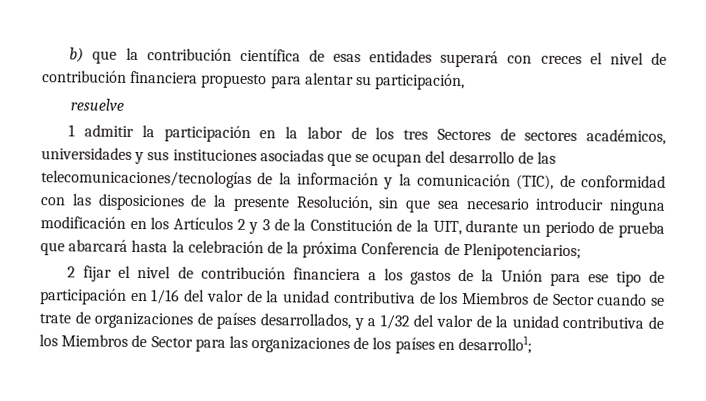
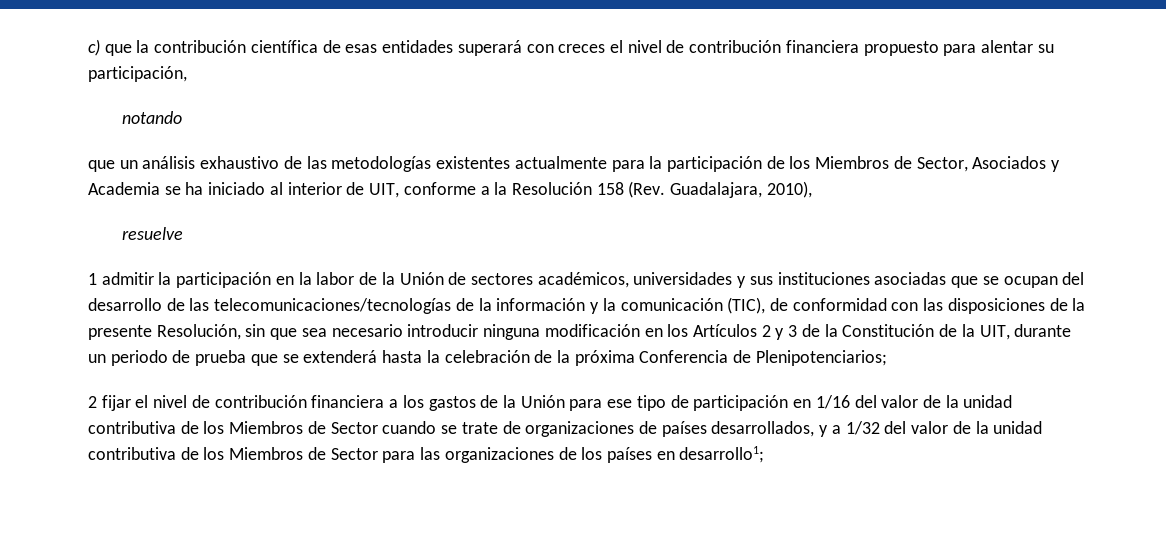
[69,47,85,63] b) -> [88,39,100,56] c)
(466, 82) none -> [121,111,182,124] [88,156,1061,172] [88,181,812,198] // notando // que un análisis exhaustivo de las metodologías existentes actualmente para la participación de los Miembros de Sector, Asociados y Academia se ha iniciado al interior de UIT, conforme a la Resolución 158 (Rev. Guadalajara, 2010),
[375,127,491,141] los tres Sectores -> [381,272,444,285] la Unión
[68,239,129,252] abarcará -> [282,350,378,363] se extenderá

